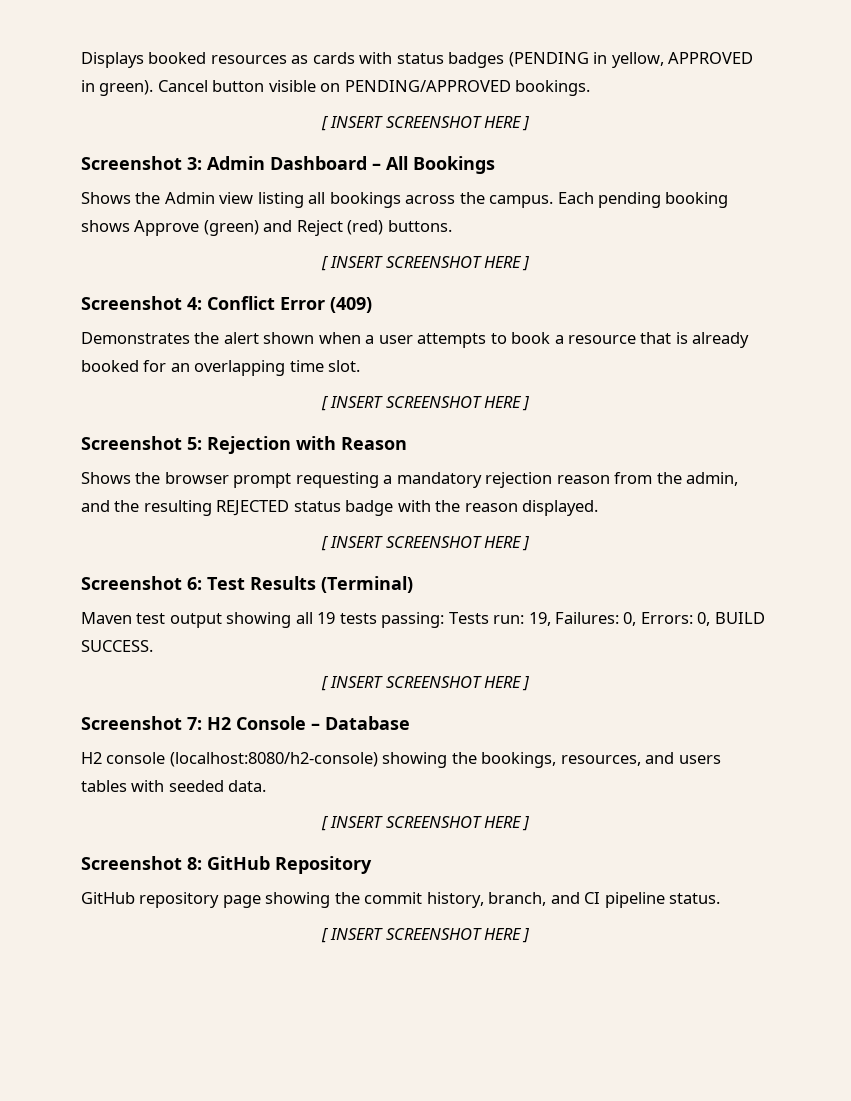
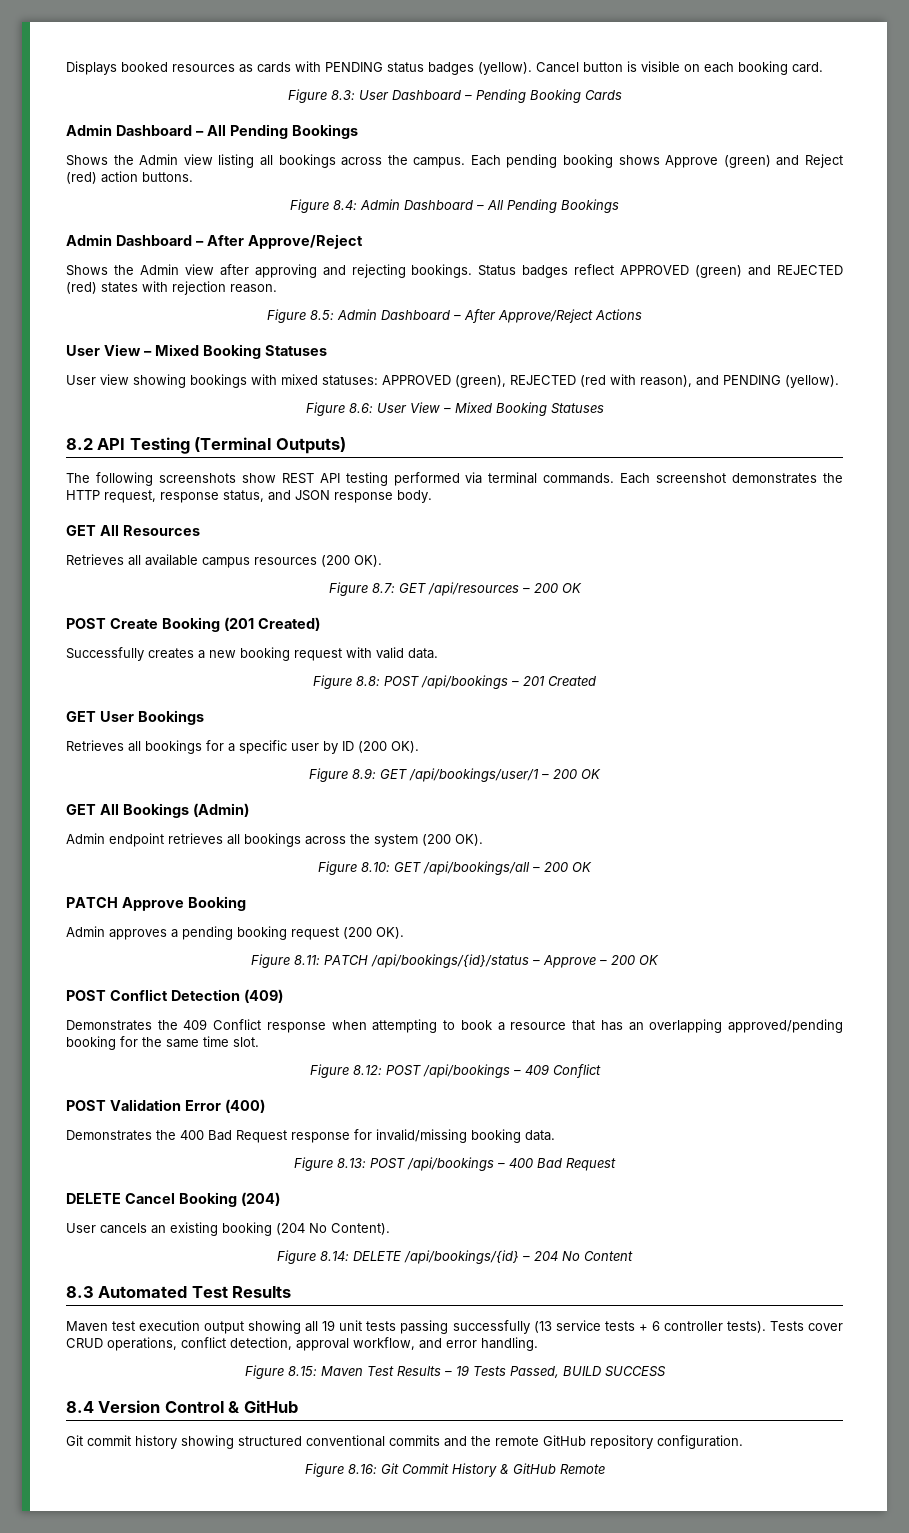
(393, 58) none -> [325,62,383,72] PENDING
[508,52,754,68] [81,80,154,96] (PENDING in yellow, APPROVED in green). -> [478,62,532,75] (yellow).
(265, 86) none -> [627,61,637,72] is
[344,80,591,96] [320,116,531,131] [81,156,408,170] PENDING/APPROVED bookings. // [ INSERT SCREENSHOT HERE ] // Screenshot 3: Admin Dashboard – All -> [704,61,823,75] [287,89,622,103] [66,124,288,139] each booking card. // Figure 8.3: User Dashboard – Pending Booking Cards // Admin Dashboard – All Pending
(384, 227) none -> [101,171,138,183] action
[320,256,531,271] [81,296,372,313] [81,332,487,348] [ INSERT SCREENSHOT HERE ] // Screenshot 4: Conflict Error (409) // Demonstrates the alert shown when a user attempts -> [290,199,619,213] [66,234,363,249] [66,264,843,278] [66,281,277,295] [267,309,642,323] [66,344,327,359] [66,374,839,388] [305,402,604,416] [66,437,346,454] [66,472,844,486] [66,490,432,503] [66,525,200,536] [66,554,382,568] [328,582,582,596] [66,617,320,632] [66,647,438,661] [313,675,596,689] [66,710,204,725] [66,740,419,754] [309,768,601,782] [66,803,249,818] [66,833,483,847] [318,861,592,875] [66,896,246,911] [66,926,404,940] [251,954,659,968] [66,989,283,1003] [66,1019,438,1033] Figure 8.4: Admin Dashboard – All Pending Bookings // Admin Dashboard – After Approve/Reject // Shows the Admin view after approving and rejecting bookings. Status badges reflect APPROVED (green) and REJECTED (red) states with rejection reason. // Figure 8.5: Admin Dashboard – After Approve/Reject Actions // User View – Mixed Booking Statuses // User view showing bookings with mixed statuses: APPROVED (green), REJECTED (red with reason), and PENDING (yellow). // Figure 8.6: User View – Mixed Booking Statuses // 8.2 API Testing (Terminal Outputs) // The following screenshots show REST API testing performed via terminal commands. Each screenshot demonstrates the HTTP request, response status, and JSON response body. // GET All Resources // Retrieves all available campus resources (200 OK). // Figure 8.7: GET /api/resources – 200 OK // POST Create Booking (201 Created) // Successfully creates a new booking request with valid data. // Figure 8.8: POST /api/bookings – 201 Created // GET User Bookings // Retrieves all bookings for a specific user by ID (200 OK). // Figure 8.9: GET /api/bookings/user/1 – 200 OK // GET All Bookings (Admin) // Admin endpoint retrieves all bookings across the system (200 OK). // Figure 8.10: GET /api/bookings/all – 200 OK // PATCH Approve Booking // Admin approves a pending booking request (200 OK). // Figure 8.11: PATCH /api/bookings/{id}/status – Approve – 200 OK // POST Conflict Detection (409) // Demonstrates the 409 Conflict response when attempting
[675,332,750,348] [81,360,361,376] [320,396,531,411] [81,436,407,454] [81,472,739,488] [81,500,599,516] [320,536,531,551] [81,576,413,593] is already booked for an overlapping time slot. // [ INSERT SCREENSHOT HERE ] // Screenshot 5: Rejection with Reason // Shows the browser prompt requesting a mandatory rejection reason from the admin, and the resulting REJECTED status badge with the reason displayed. // [ INSERT SCREENSHOT HERE ] // Screenshot 6: Test Results (Terminal) -> [600,1019,844,1033] [66,1036,259,1050] [309,1064,601,1078] [66,1099,265,1113] [66,1129,555,1143] [294,1157,616,1171] [66,1192,280,1207] [66,1222,390,1236] [277,1250,633,1264] [66,1286,292,1298] has an overlapping approved/pending booking for the same time slot. // Figure 8.12: POST /api/bookings – 409 Conflict // POST Validation Error (400) // Demonstrates the 400 Bad Request response for invalid/missing booking data. // Figure 8.13: POST /api/bookings – 400 Bad Request // DELETE Cancel Booking (204) // User cancels an existing booking (204 No Content). // Figure 8.14: DELETE /api/bookings/{id} – 204 No Content // 8.3 Automated Test Results
(166, 618) none -> [139,1320,201,1331] execution
[339,612,765,628] [81,640,153,652] [320,676,531,691] [81,716,410,730] [81,752,721,768] [81,780,267,792] [320,816,531,831] [81,856,372,874] [81,892,721,908] [320,928,531,943] tests passing: Tests run: 19, Failures: 0, Errors: 0, BUILD SUCCESS. // [ INSERT SCREENSHOT HERE ] // Screenshot 7: H2 Console – Database // H2 console (localhost:8080/h2-console) showing the bookings, resources, and users tables with seeded data. // [ INSERT SCREENSHOT HERE ] // Screenshot 8: GitHub Repository // GitHub repository page showing the commit history, branch, and CI pipeline status. // [ INSERT SCREENSHOT HERE ] -> [339,1320,844,1334] [66,1337,538,1351] [244,1365,666,1379] [66,1400,298,1413] [66,1435,743,1449] [304,1463,605,1477] unit tests passing successfully (13 service tests + 6 controller tests). Tests cover CRUD operations, conflict detection, approval workflow, and error handling. // Figure 8.15: Maven Test Results – 19 Tests Passed, BUILD SUCCESS // 8.4 Version Control & GitHub // Git commit history showing structured conventional commits and the remote GitHub repository configuration. // Figure 8.16: Git Commit History & GitHub Remote

